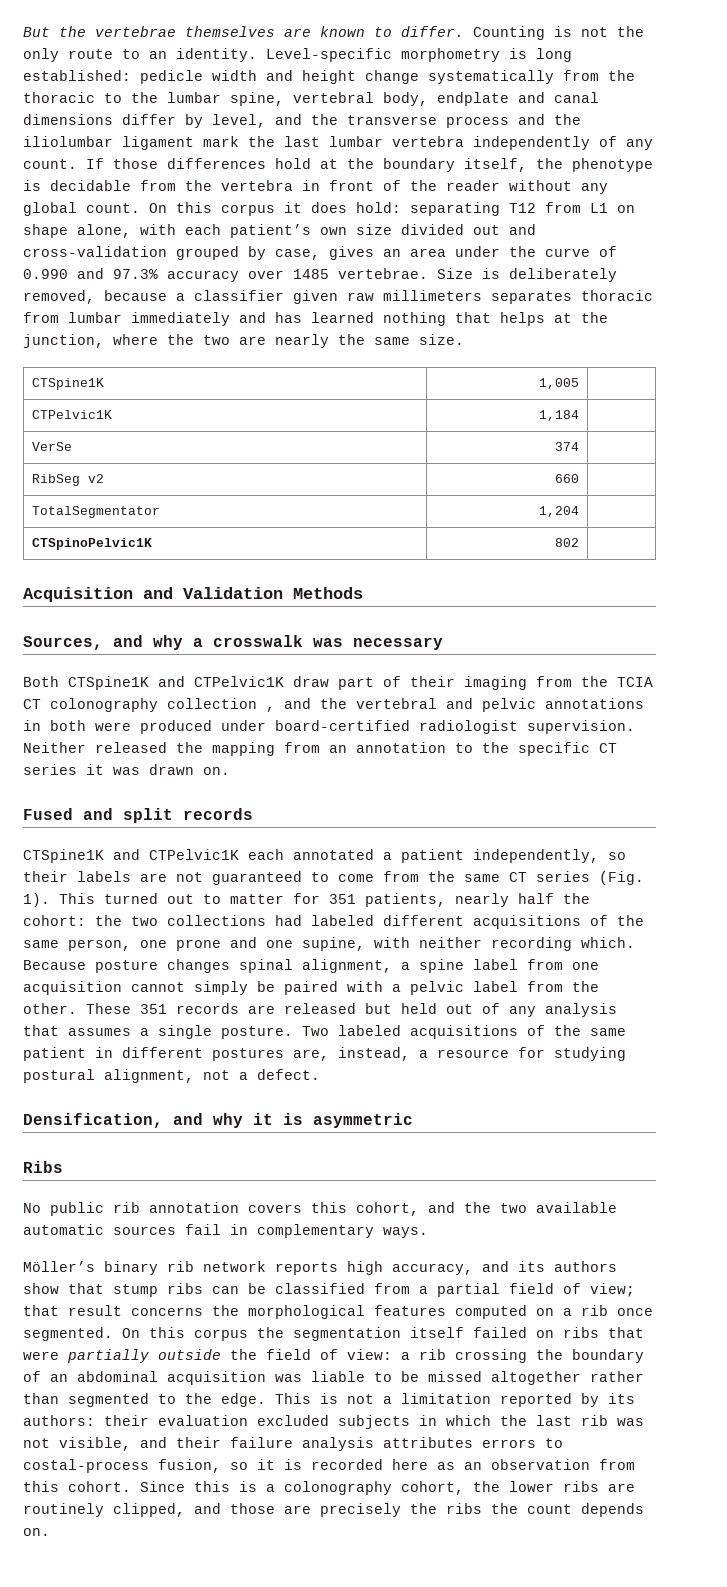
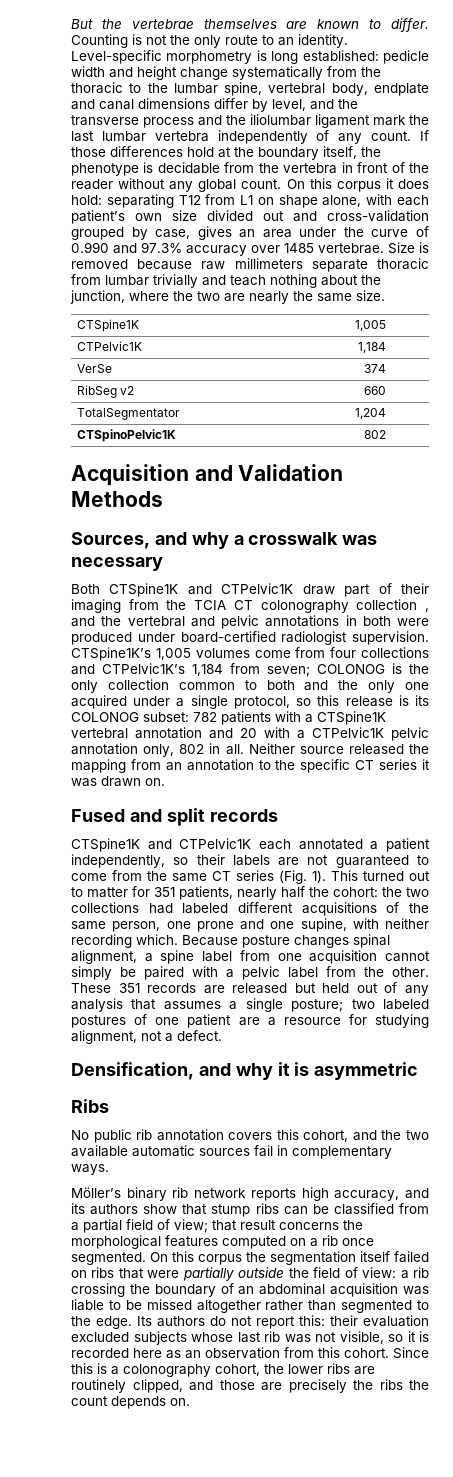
[509,268,617,282] [23,290,338,304] deliberately removed, because a classifier given -> [71,259,193,270] removed because
[491,291,572,304] separates -> [311,259,368,272] separate
[131,312,572,326] immediately and has learned nothing that helps at -> [153,274,358,288] trivially and teach nothing about
[23,742,86,753] Neither -> [71,647,429,661] [71,663,429,677] [71,679,429,693] [71,695,430,709] [71,711,386,725] [71,727,429,741] [71,743,344,757] CTSpine1K’s 1,005 volumes come from four collections and CTPelvic1K’s 1,184 from seven; COLONOG is the only collection common to both and the only one acquired under a single protocol, so this release is its COLONOG subset: 782 patients with a CTSpine1K vertebral annotation and 20 with a CTPelvic1K pelvic annotation only, 802 in all. Neither source
[221,1025,626,1039] [23,1047,410,1061] posture. Two labeled acquisitions of the same patient in different postures are, instead, -> [291,999,429,1012] [71,1014,260,1028] posture; two labeled postures of one patient are
[23,1069,95,1083] postural -> (429, 1021) none
[275,1393,635,1407] [23,1415,95,1426] This is not a limitation reported by its authors: -> [137,1315,325,1329] Its authors do not report this:
[419,1415,527,1426] in which the -> [191,1332,233,1342] whose
[140,1437,563,1451] [23,1459,221,1473] and their failure analysis attributes errors to costal-process fusion, -> (384, 1337) none

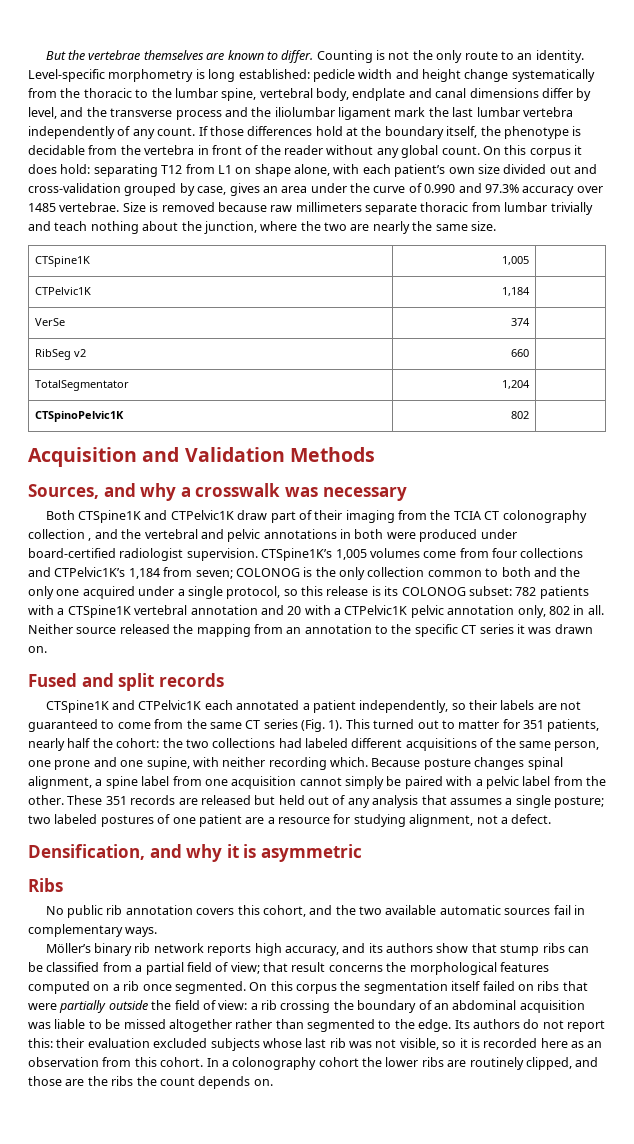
[393,1347,429,1359] [71,1363,107,1374] Since this is -> [206,1058,219,1067] In
[215,1364,260,1376] cohort, -> [318,1057,359,1067] cohort
[288,1379,347,1393] precisely -> (85, 1082) none

